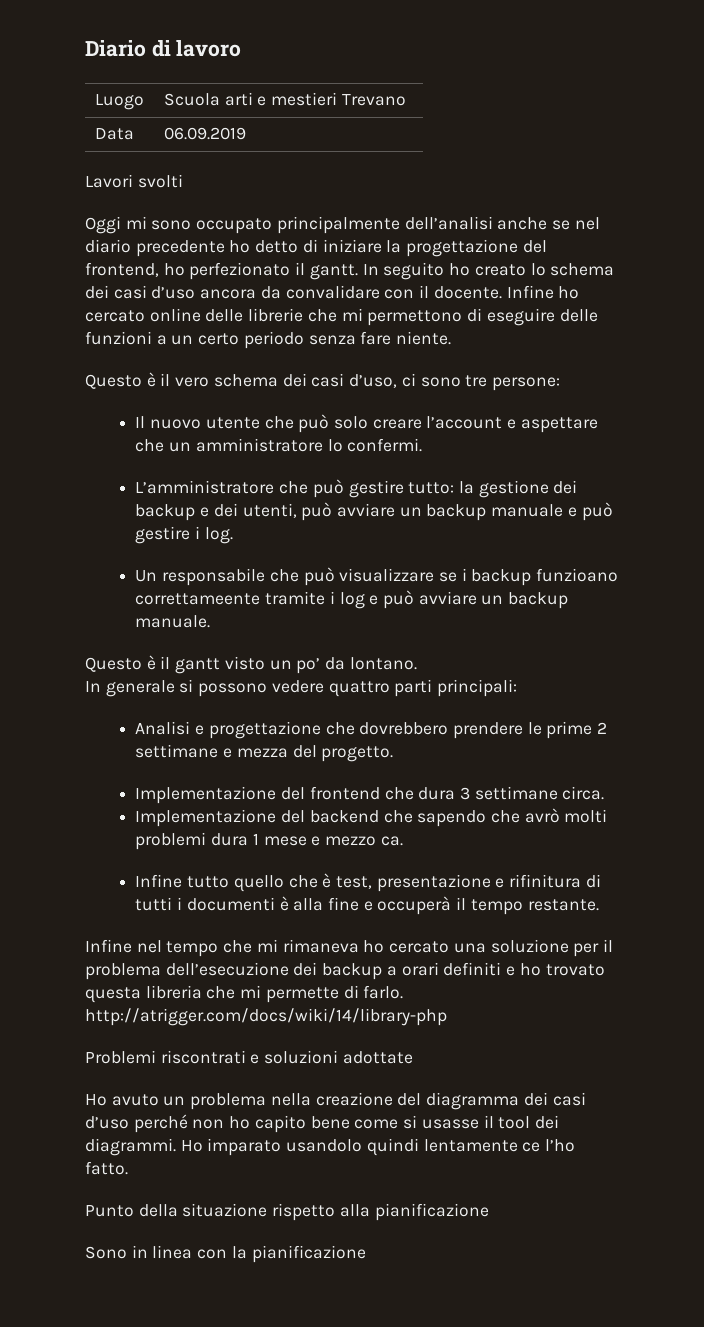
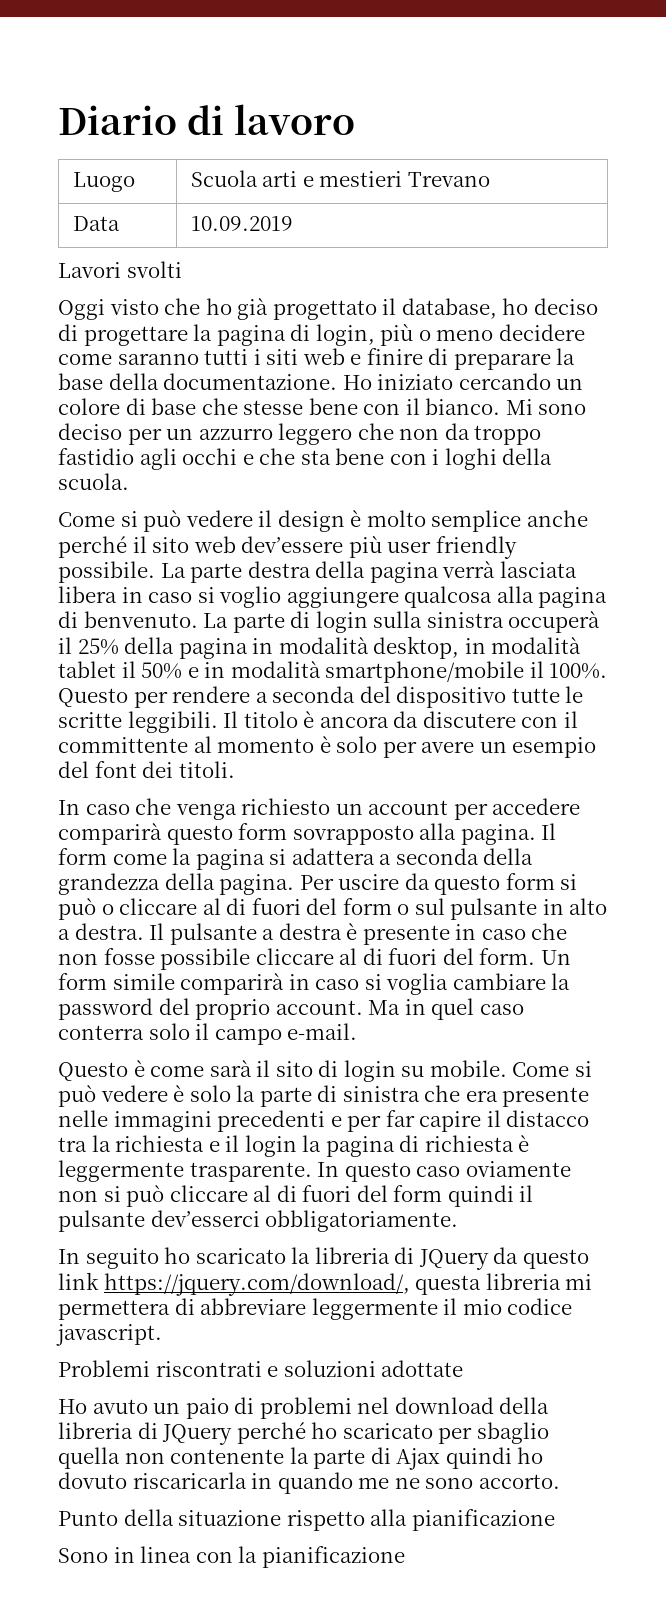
[163,127,246,140] 06.09.2019 -> [190,216,293,231] 10.09.2019
[125,216,600,234] [85,239,547,257] [85,262,615,280] [85,285,580,299] [85,308,598,326] [85,331,452,349] [85,372,560,391] [135,414,598,433] [135,438,423,452] [135,479,578,498] [135,502,613,521] [135,526,233,544] [135,567,619,586] [135,590,569,609] [135,615,211,628] [85,655,417,674] [85,679,518,697] [135,721,608,739] [135,744,394,762] [135,786,605,804] [135,808,608,827] [135,832,403,850] [135,873,601,892] [135,896,599,915] [85,939,613,957] [85,962,605,980] [85,985,404,1003] [85,1008,447,1026] mi sono occupato principalmente dell’analisi anche se nel diario precedente ho detto di iniziare la progettazione del frontend, ho perfezionato il gantt. In seguito ho creato lo schema dei casi d’uso ancora da convalidare con il docente. Infine ho cercato online delle librerie che mi permettono di eseguire delle funzioni a un certo periodo senza fare niente. // Questo è il vero schema dei casi d’uso, ci sono tre persone: // Il nuovo utente che può solo creare l’account e aspettare che un amministratore lo confermi. // L’amministratore che può gestire tutto: la gestione dei backup e dei utenti, può avviare un backup manuale e può gestire i log. // Un responsabile che può visualizzare se i backup funzioano correttameente tramite i log e può avviare un backup manuale. // Questo è il gantt visto un po’ da lontano. // In generale si possono vedere quattro parti principali: // Analisi e progettazione che dovrebbero prendere le prime 2 settimane e mezza del progetto. // Implementazione del frontend che dura 3 settimane circa. // Implementazione del backend che sapendo che avrò molti problemi dura 1 mese e mezzo ca. // Infine tutto quello che è test, presentazione e rifinitura di tutti i documenti è alla fine e occuperà il tempo restante. // Infine nel tempo che mi rimaneva ho cercato una soluzione per il problema dell’esecuzione dei backup a orari definiti e ho trovato questa libreria che mi permette di farlo. http://atrigger.com/docs/wiki/14/library-php -> [109,298,598,320] [58,323,585,346] [58,348,576,370] [58,373,584,390] [58,398,587,415] [58,423,542,445] [58,448,553,470] [58,473,129,490] [58,510,588,532] [58,535,517,559] [58,561,577,583] [58,586,608,608] [58,611,601,633] [58,636,582,659] [58,661,608,683] [58,686,584,708] [58,711,578,733] [58,736,597,758] [58,761,235,778] [58,798,581,820] [58,823,557,845] [58,848,534,870] [58,873,578,895] [58,898,608,920] [58,923,568,945] [58,948,571,970] [58,973,571,995] [58,998,524,1020] [58,1023,358,1045] [58,1060,592,1082] [58,1085,590,1107] [58,1110,590,1132] [58,1135,530,1157] [58,1160,571,1182] [58,1185,534,1207] [58,1210,459,1232] [58,1247,589,1270] [58,1272,593,1296] [58,1298,573,1320] [56,1324,162,1346] visto che ho già progettato il database, ho deciso di progettare la pagina di login, più o meno decidere come saranno tutti i siti web e finire di preparare la base della documentazione. Ho iniziato cercando un colore di base che stesse bene con il bianco. Mi sono deciso per un azzurro leggero che non da troppo fastidio agli occhi e che sta bene con i loghi della scuola. // Come si può vedere il design è molto semplice anche perché il sito web dev’essere più user friendly possibile. La parte destra della pagina verrà lasciata libera in caso si voglio aggiungere qualcosa alla pagina di benvenuto. La parte di login sulla sinistra occuperà il 25% della pagina in modalità desktop, in modalità tablet il 50% e in modalità smartphone/mobile il 100%. Questo per rendere a seconda del dispositivo tutte le scritte leggibili. Il titolo è ancora da discutere con il committente al momento è solo per avere un esempio del font dei titoli. // In caso che venga richiesto un account per accedere comparirà questo form sovrapposto alla pagina. Il form come la pagina si adattera a seconda della grandezza della pagina. Per uscire da questo form si può o cliccare al di fuori del form o sul pulsante in alto a destra. Il pulsante a destra è presente in caso che non fosse possibile cliccare al di fuori del form. Un form simile comparirà in caso si voglia cambiare la password del proprio account. Ma in quel caso conterra solo il campo e-mail. // Questo è come sarà il sito di login su mobile. Come si può vedere è solo la parte di sinistra che era presente nelle immagini precedenti e per far capire il distacco tra la richiesta e il login la pagina di richiesta è leggermente trasparente. In questo caso oviamente non si può cliccare al di fuori del form quindi il pulsante dev’esserci obbligatoriamente. // In seguito ho scaricato la libreria di JQuery da questo link https://jquery.com/download/, questa libreria mi permettera di abbreviare leggermente il mio codice javascript.
[190,1092,586,1110] [85,1114,559,1133] [85,1138,576,1156] [85,1161,128,1175] problema nella creazione del diagramma dei casi d’uso perché non ho capito bene come si usasse il tool dei diagrammi. Ho imparato usandolo quindi lentamente ce l’ho fatto. -> [185,1397,550,1419] [58,1422,549,1445] [58,1447,544,1470] [58,1472,560,1494] paio di problemi nel download della libreria di JQuery perché ho scaricato per sbaglio quella non contenente la parte di Ajax quindi ho dovuto riscaricarla in quando me ne sono accorto.

